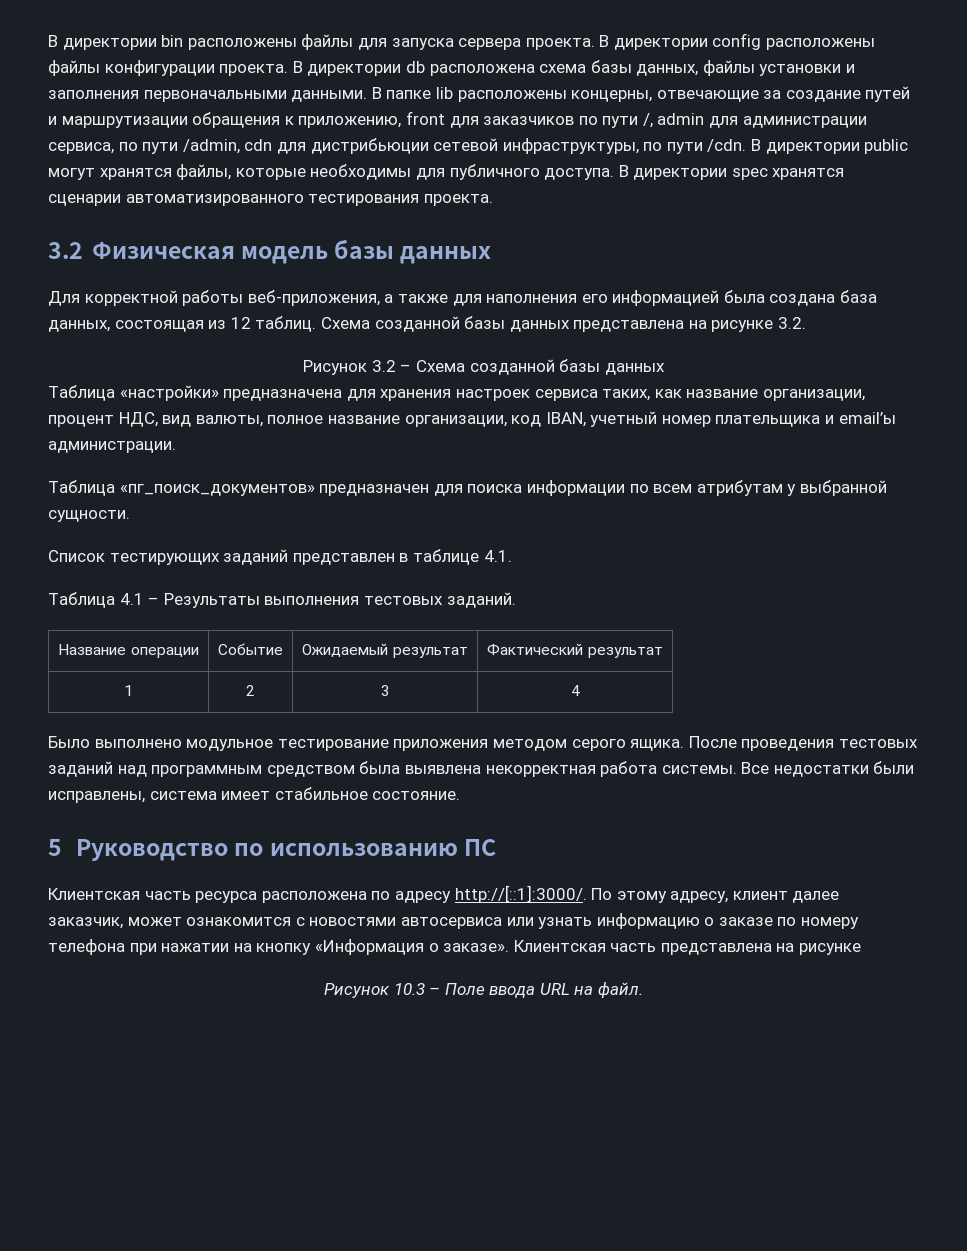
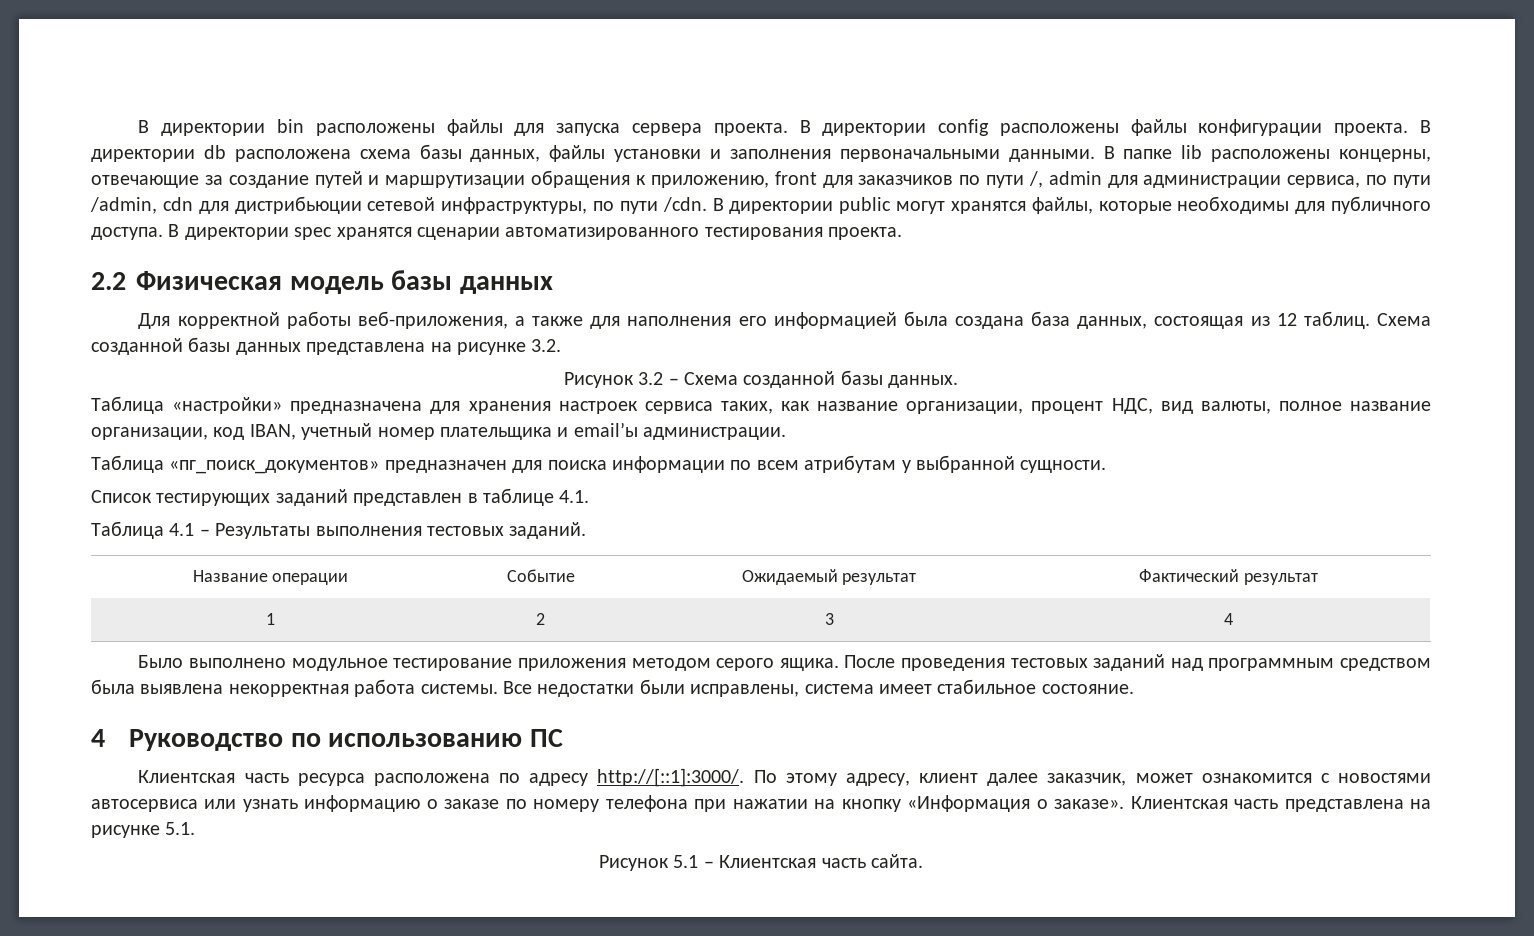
[48,242,83,259] 3.2 -> [91,272,126,290] 2.2
[604,363,665,375] данных -> [888,375,959,388] данных.
[48,839,62,856] 5 -> [91,729,105,747] 4
[323,982,644,998] // Рисунок 10.3 – Поле ввода URL на файл. -> [165,822,196,835] [599,854,923,871] 5.1. // Рисунок 5.1 – Клиентская часть сайта.

